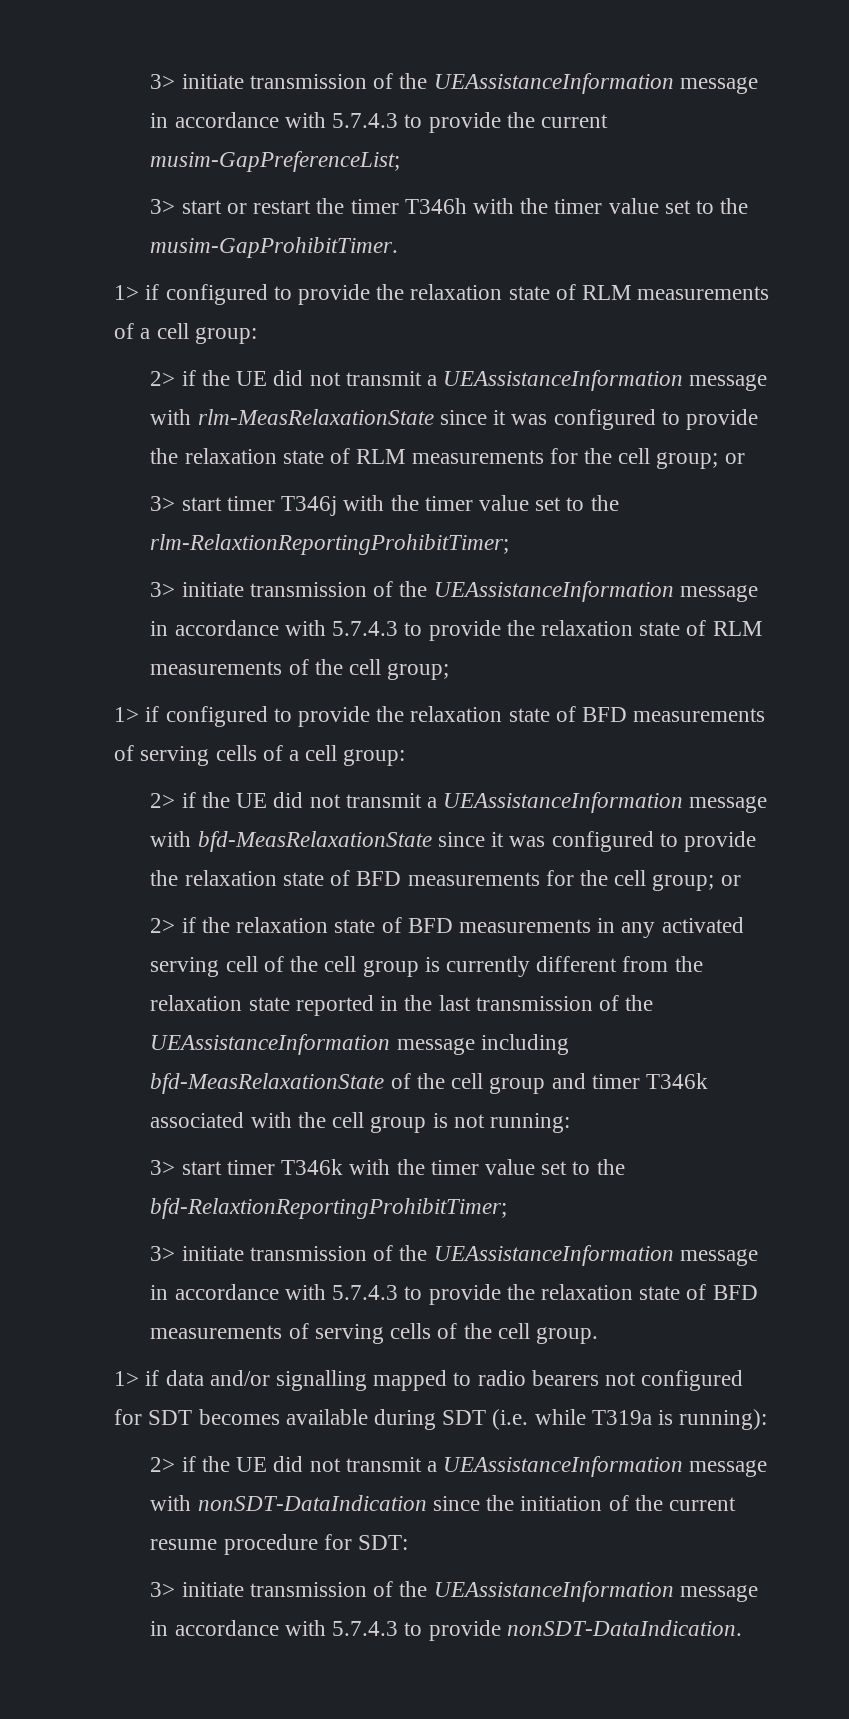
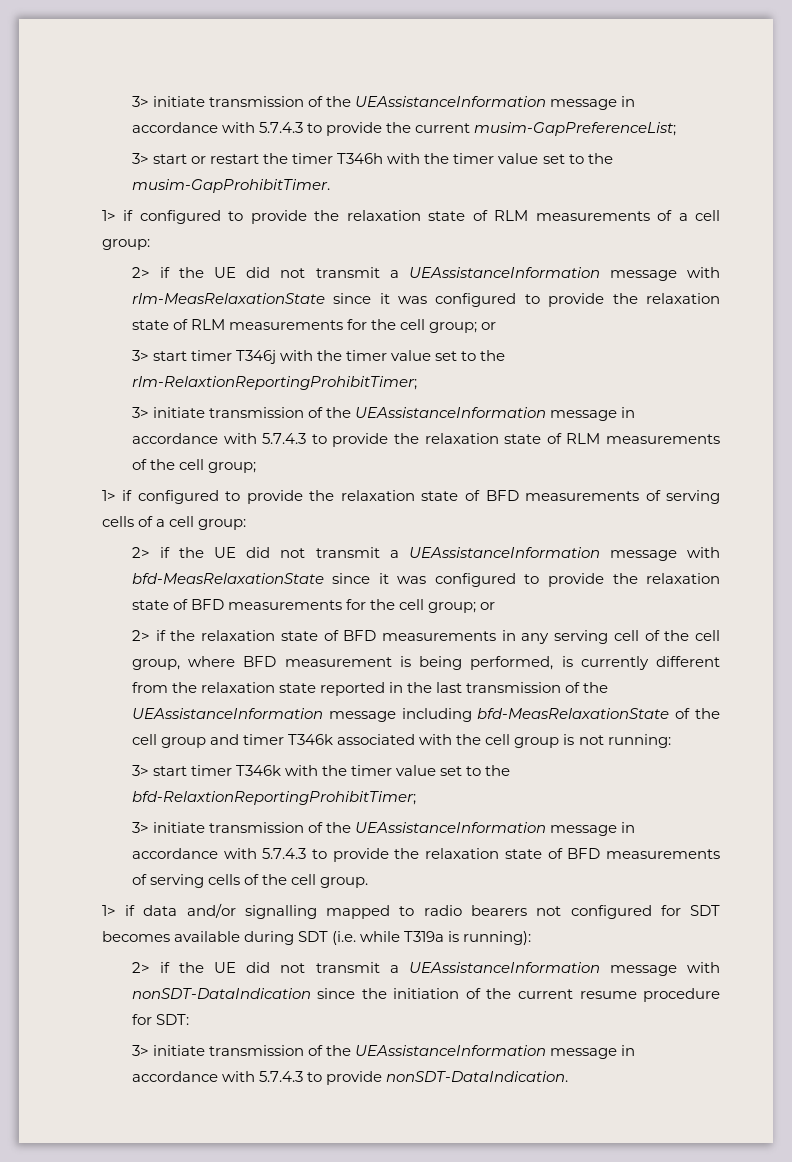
[661,917,744,933] activated -> (550, 638) none
[362,960,419,977] group -> [131,656,554,670] group, where BFD measurement is being performed,

